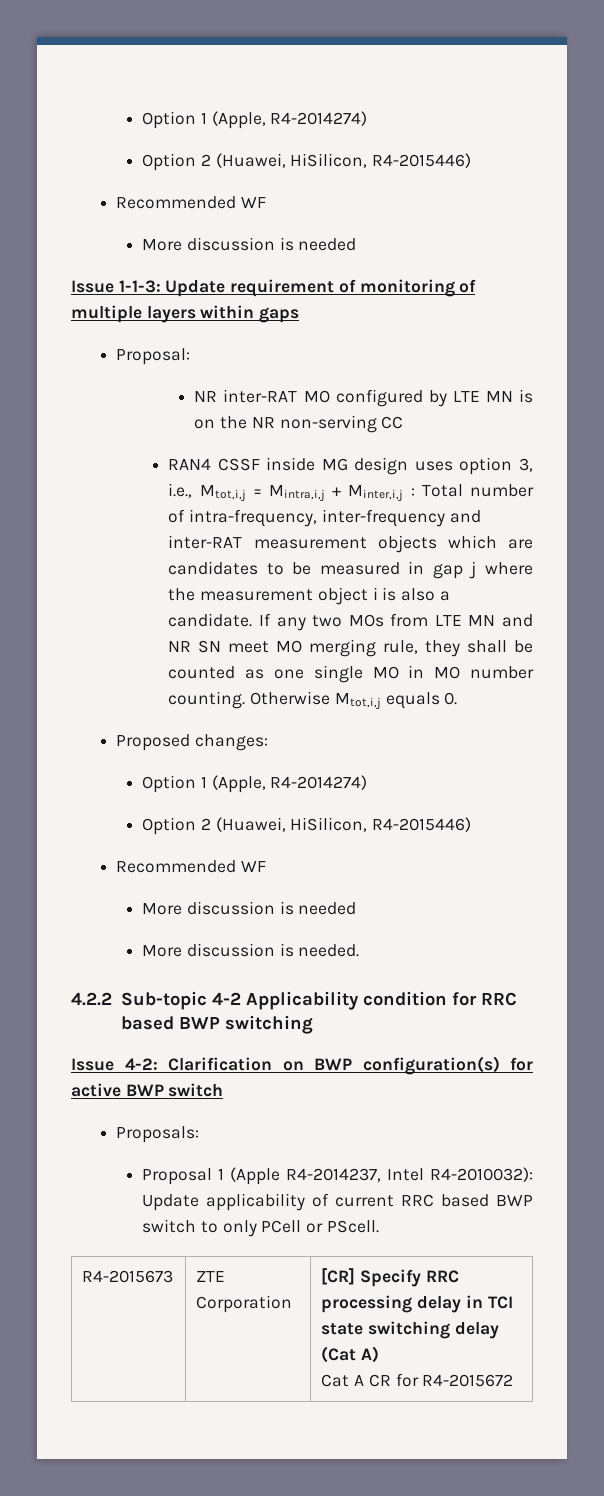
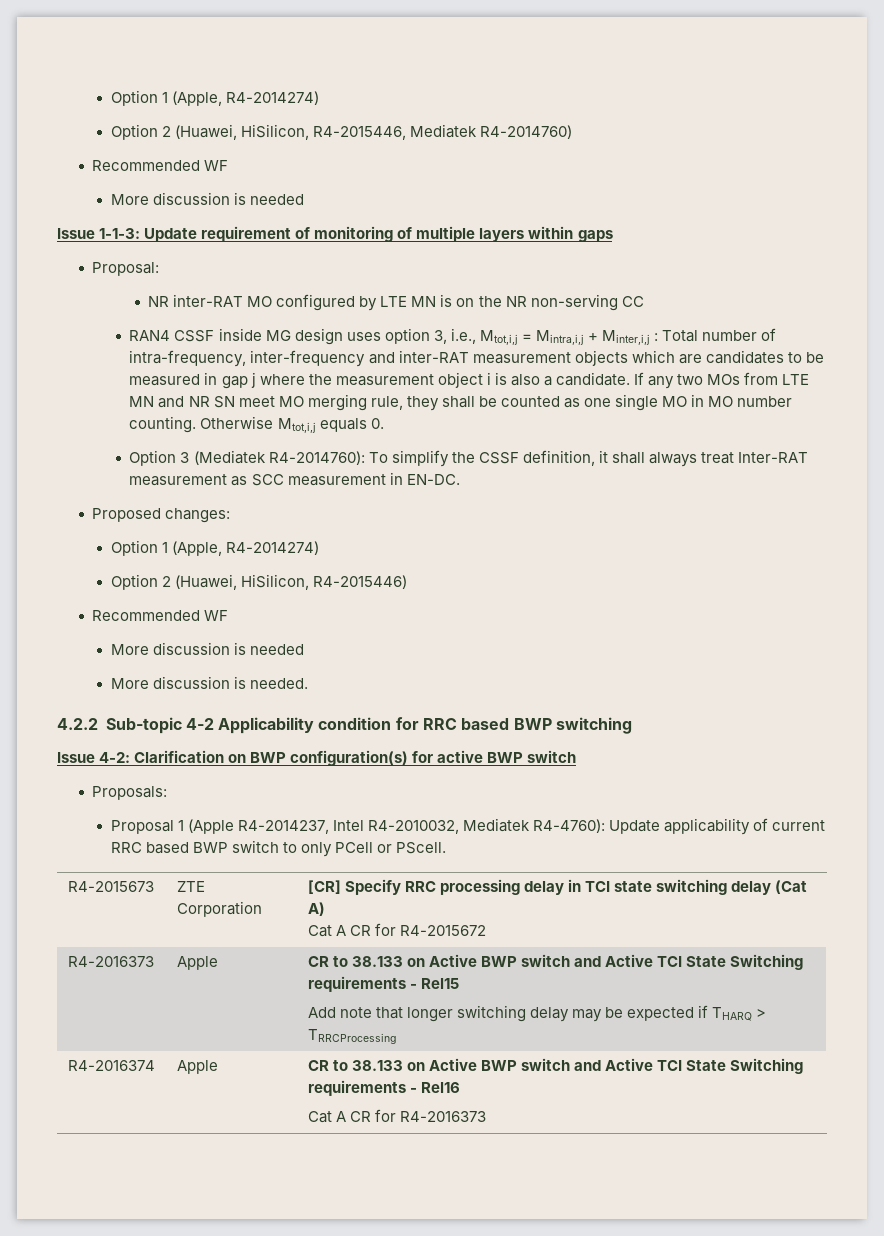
[142,111,368,129] [142,153,472,171] Option 1 (Apple, R4-2014274) // Option 2 (Huawei, HiSilicon, R4-2015446) -> [110,90,319,106] [110,124,573,140] Option 1 (Apple, R4-2014274) // Option 2 (Huawei, HiSilicon, R4-2015446, Mediatek R4-2014760)
(458, 698) none -> [129,450,809,467] [129,472,460,486] // Option 3 (Mediatek R4-2014760): To simplify the CSSF definition, it shall always treat Inter-RAT measurement as SCC measurement in EN-DC.
[430,1167,533,1182] R4-2010032): -> [368,818,606,834] R4-2010032, Mediatek R4-4760):
(514, 1380) none -> [67,956,154,967] [176,956,218,970] [307,954,804,970] [307,976,459,992] [307,1005,767,1022] [307,1029,396,1044] [67,1060,155,1071] [176,1060,218,1074] [307,1058,804,1074] [307,1080,460,1096] [307,1109,486,1123] // R4-2016373 | Apple | CR to 38.133 on Active BWP switch and Active TCI State Switching requirements - Rel15 // Add note that longer switching delay may be expected if THARQ > TRRCProcessing // R4-2016374 | Apple | CR to 38.133 on Active BWP switch and Active TCI State Switching requirements - Rel16 // Cat A CR for R4-2016373

